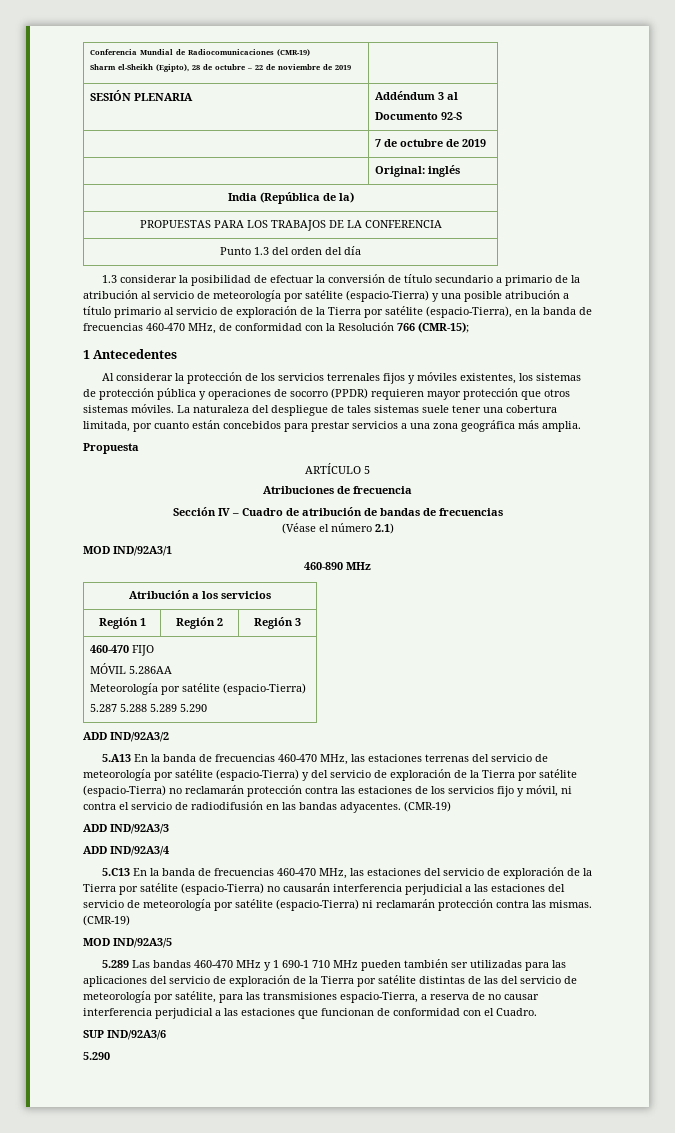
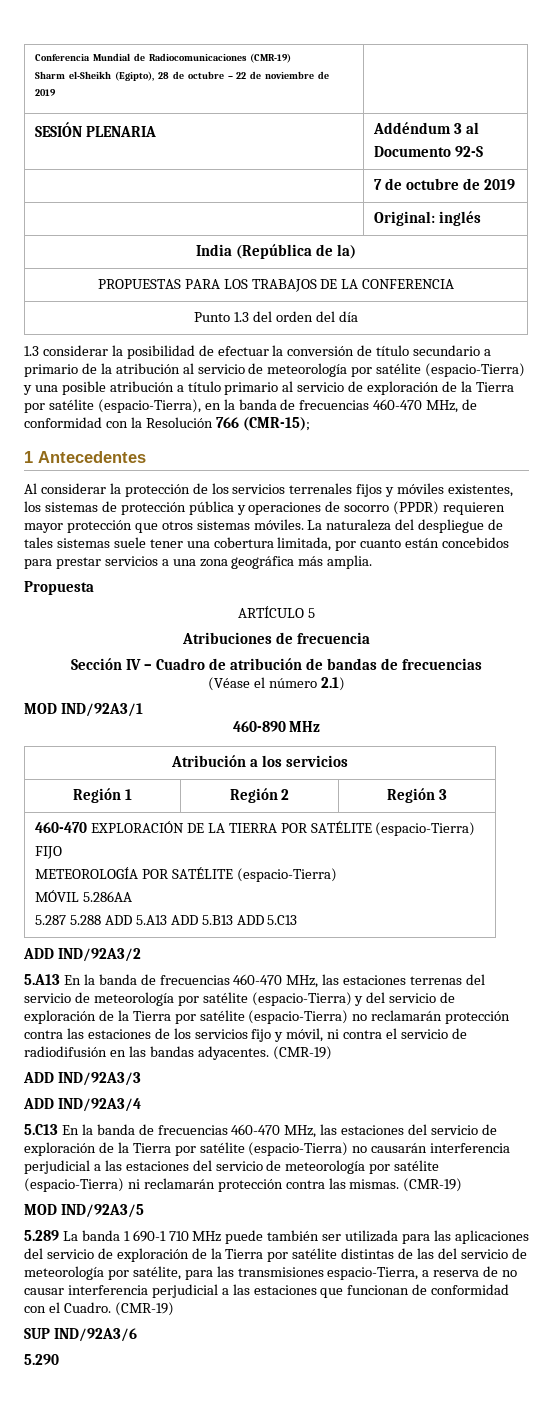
[132,645,155,656] [90,663,173,674] [90,683,307,695] [90,704,208,712] FIJO // MÓVIL 5.286AA // Meteorología por satélite (espacio-Tierra) // 5.287 5.288 5.289 5.290 -> [90,821,476,836] [35,846,63,859] [35,867,337,882] [35,890,132,902] [35,915,298,925] EXPLORACIÓN DE LA TIERRA POR SATÉLITE (espacio-Tierra) // FIJO // METEOROLOGÍA POR SATÉLITE (espacio-Tierra) // MÓVIL 5.286AA // 5.287 5.288 ADD 5.A13 ADD 5.B13 ADD 5.C13
[131,960,271,971] Las bandas 460-470 MHz y -> [62,1230,120,1241] La banda
[360,960,401,971] pueden -> [225,1230,264,1244] puede
[469,960,522,968] utilizadas -> [345,1230,399,1242] utilizada
(537, 1012) none -> [114,1302,174,1316] (CMR-19)

